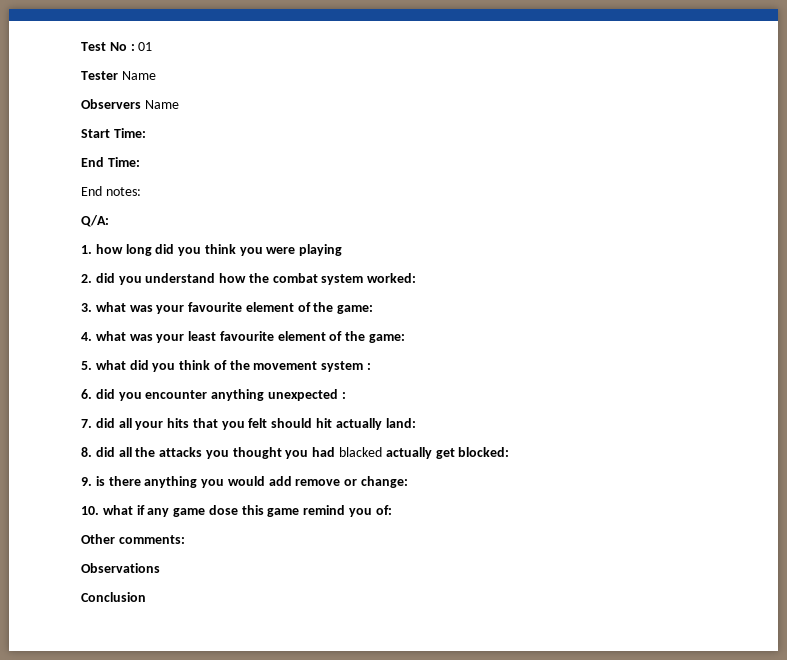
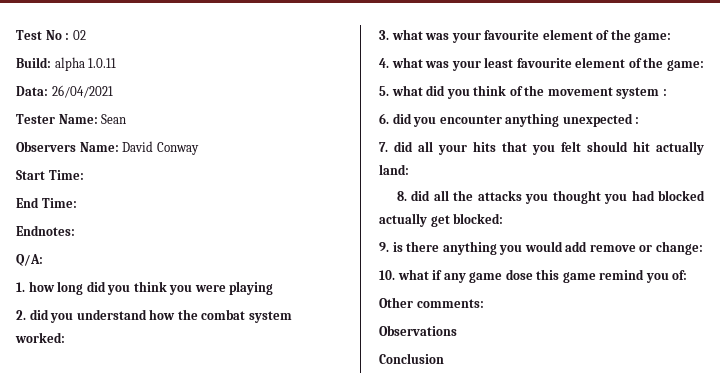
[138,42,153,51] 01 -> [72,30,86,40] [16,57,117,71] [16,85,113,98] 02 // Build: alpha 1.0.11 // Data: 26/04/2021
[121,71,156,80] Name -> [58,114,127,124] Name: Sean
[144,100,179,109] Name -> [79,141,199,155] Name: David Conway
[81,186,141,196] End notes: -> [16,225,75,236] Endnotes:
[339,447,383,457] blacked -> [658,190,705,201] blocked

